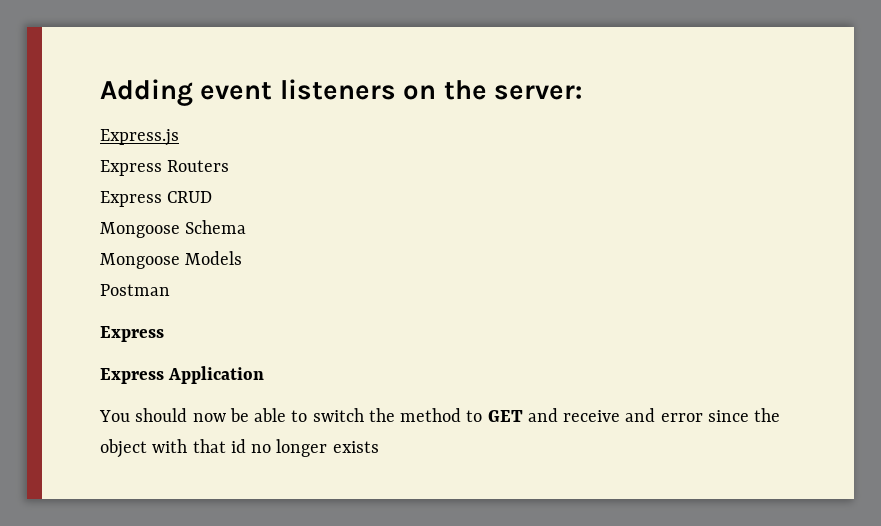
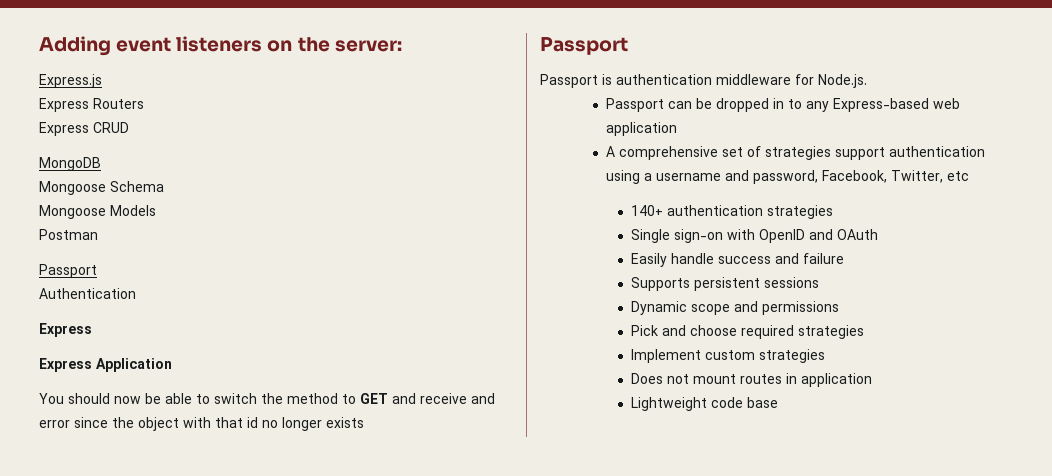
(213, 197) none -> [39,157,101,171] // MongoDB
(170, 290) none -> [39,264,97,278] [39,288,136,299] // Passport // Authentication
(379, 447) none -> [540,37,628,55] [540,74,867,88] [605,98,960,112] [605,122,677,136] [605,146,985,160] [605,170,969,184] [630,205,833,219] [630,229,878,243] [630,253,844,267] [630,277,819,291] [630,301,839,315] [630,325,864,339] [630,349,825,363] [630,373,872,387] [630,397,778,411] // Passport // Passport is authentication middleware for Node.js. // Passport can be dropped in to any Express-based web application // A comprehensive set of strategies support authentication using a username and password, Facebook, Twitter, etc // 140+ authentication strategies // Single sign-on with OpenID and OAuth // Easily handle success and failure // Supports persistent sessions // Dynamic scope and permissions // Pick and choose required strategies // Implement custom strategies // Does not mount routes in application // Lightweight code base

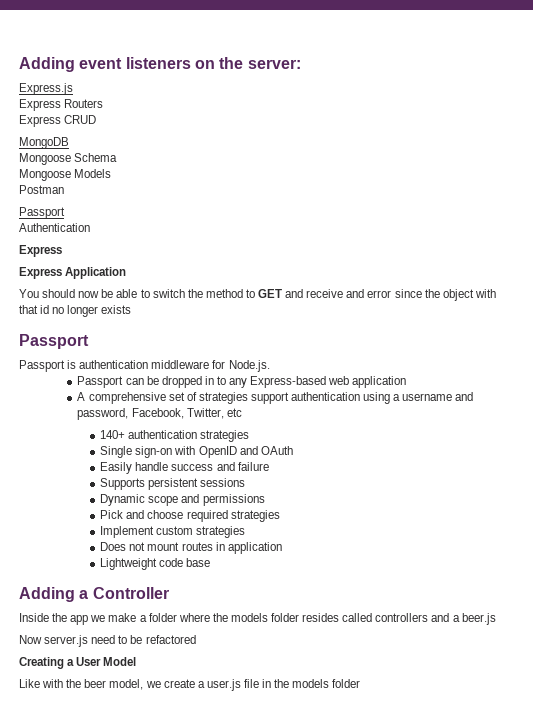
(778, 402) none -> [19,587,169,602] [19,613,496,625] [19,635,196,647] [19,657,137,669] [19,679,361,691] // Adding a Controller // Inside the app we make a folder where the models folder resides called controllers and a beer.js // Now server.js need to be refactored // Creating a User Model // Like with the beer model, we create a user.js file in the models folder

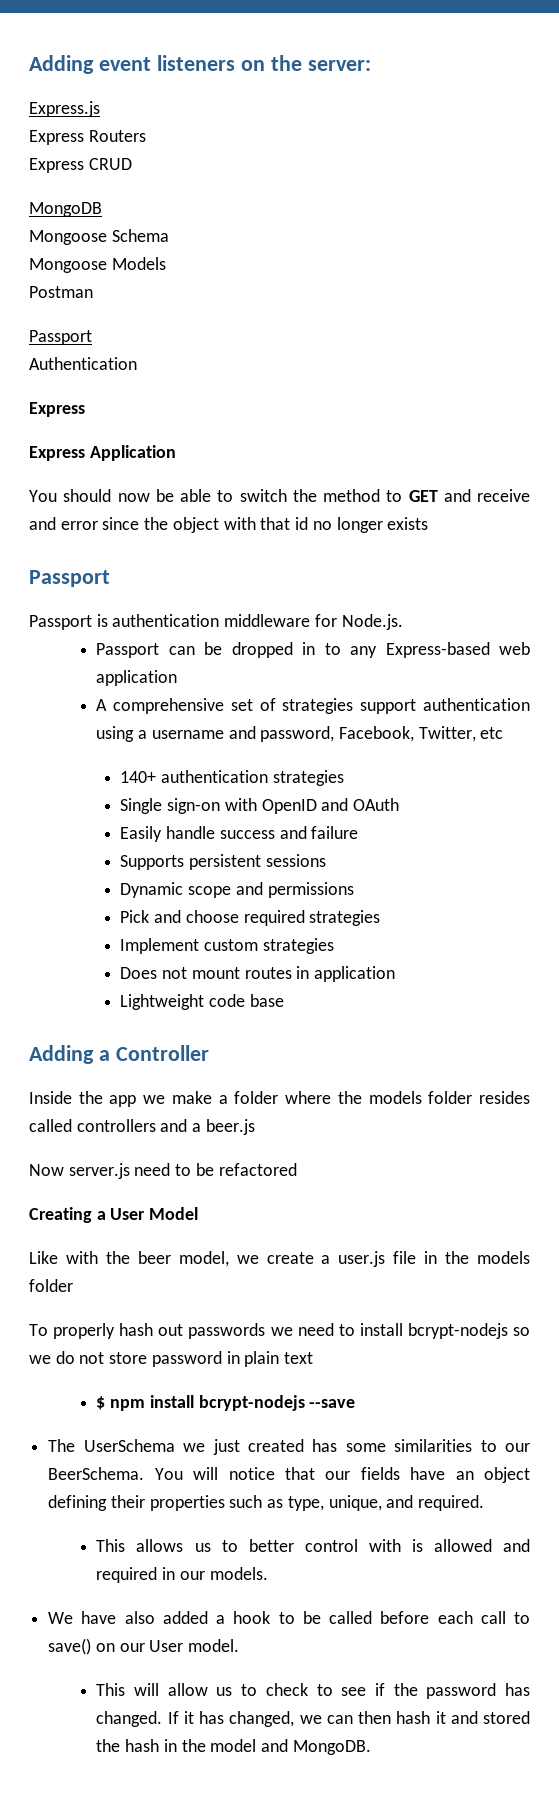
(361, 683) none -> [29,1323,531,1339] [29,1351,314,1367] [96,1395,356,1411] [48,1439,530,1455] [48,1467,530,1483] [48,1495,485,1511] [96,1539,530,1552] [96,1567,268,1583] [48,1611,530,1624] [48,1638,240,1655] [96,1683,530,1699] [96,1711,530,1727] [96,1739,371,1755] // To properly hash out passwords we need to install bcrypt-nodejs so we do not store password in plain text // $ npm install bcrypt-nodejs --save // The UserSchema we just created has some similarities to our BeerSchema. You will notice that our fields have an object defining their properties such as type, unique, and required. // This allows us to better control with is allowed and required in our models. // We have also added a hook to be called before each call to save() on our User model. // This will allow us to check to see if the password has changed. If it has changed, we can then hash it and stored the hash in the model and MongoDB.

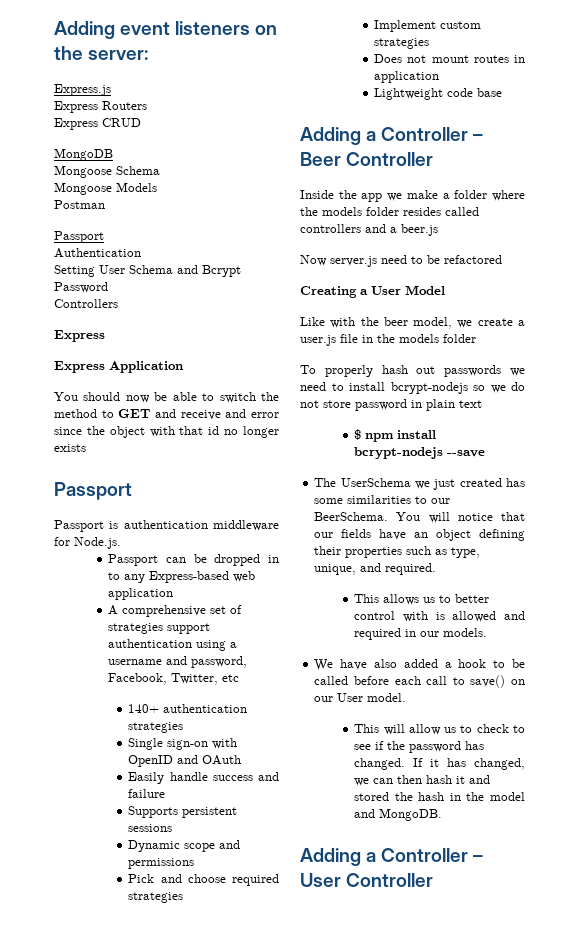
(137, 363) none -> [54,265,241,277] [54,282,108,293] [54,299,118,308] // Setting User Schema and Bcrypt Password // Controllers
(209, 1053) none -> [473,134,484,141] [300,152,434,166] – Beer Controller
(371, 1747) none -> [300,848,484,866] [300,873,434,887] // Adding a Controller – User Controller

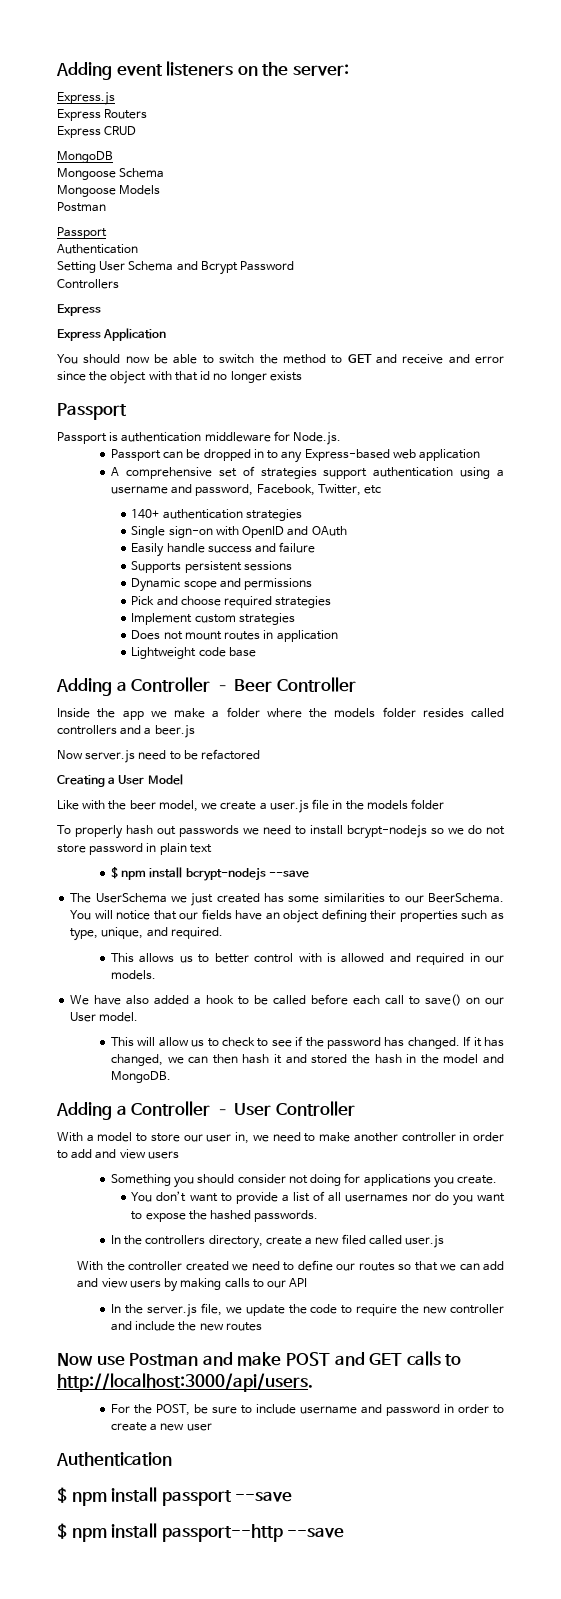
(434, 880) none -> [57,1132,504,1144] [57,1149,179,1159] [111,1173,498,1188] [131,1191,505,1206] [131,1210,319,1222] [111,1234,445,1249] [77,1260,505,1271] [77,1278,308,1292] [111,1303,505,1317] [111,1321,262,1331] [57,1351,462,1366] [57,1373,313,1392] [111,1404,504,1416] [111,1422,212,1431] [56,1452,172,1466] [57,1487,293,1506] [57,1523,345,1542] // With a model to store our user in, we need to make another controller in order to add and view users // Something you should consider not doing for applications you create. // You don’t want to provide a list of all usernames nor do you want to expose the hashed passwords. // In the controllers directory, create a new filed called user.js // With the controller created we need to define our routes so that we can add and view users by making calls to our API // In the server.js file, we update the code to require the new controller and include the new routes // Now use Postman and make POST and GET calls to http://localhost:3000/api/users. // For the POST, be sure to include username and password in order to create a new user // Authentication // $ npm install passport --save // $ npm install passport--http --save

